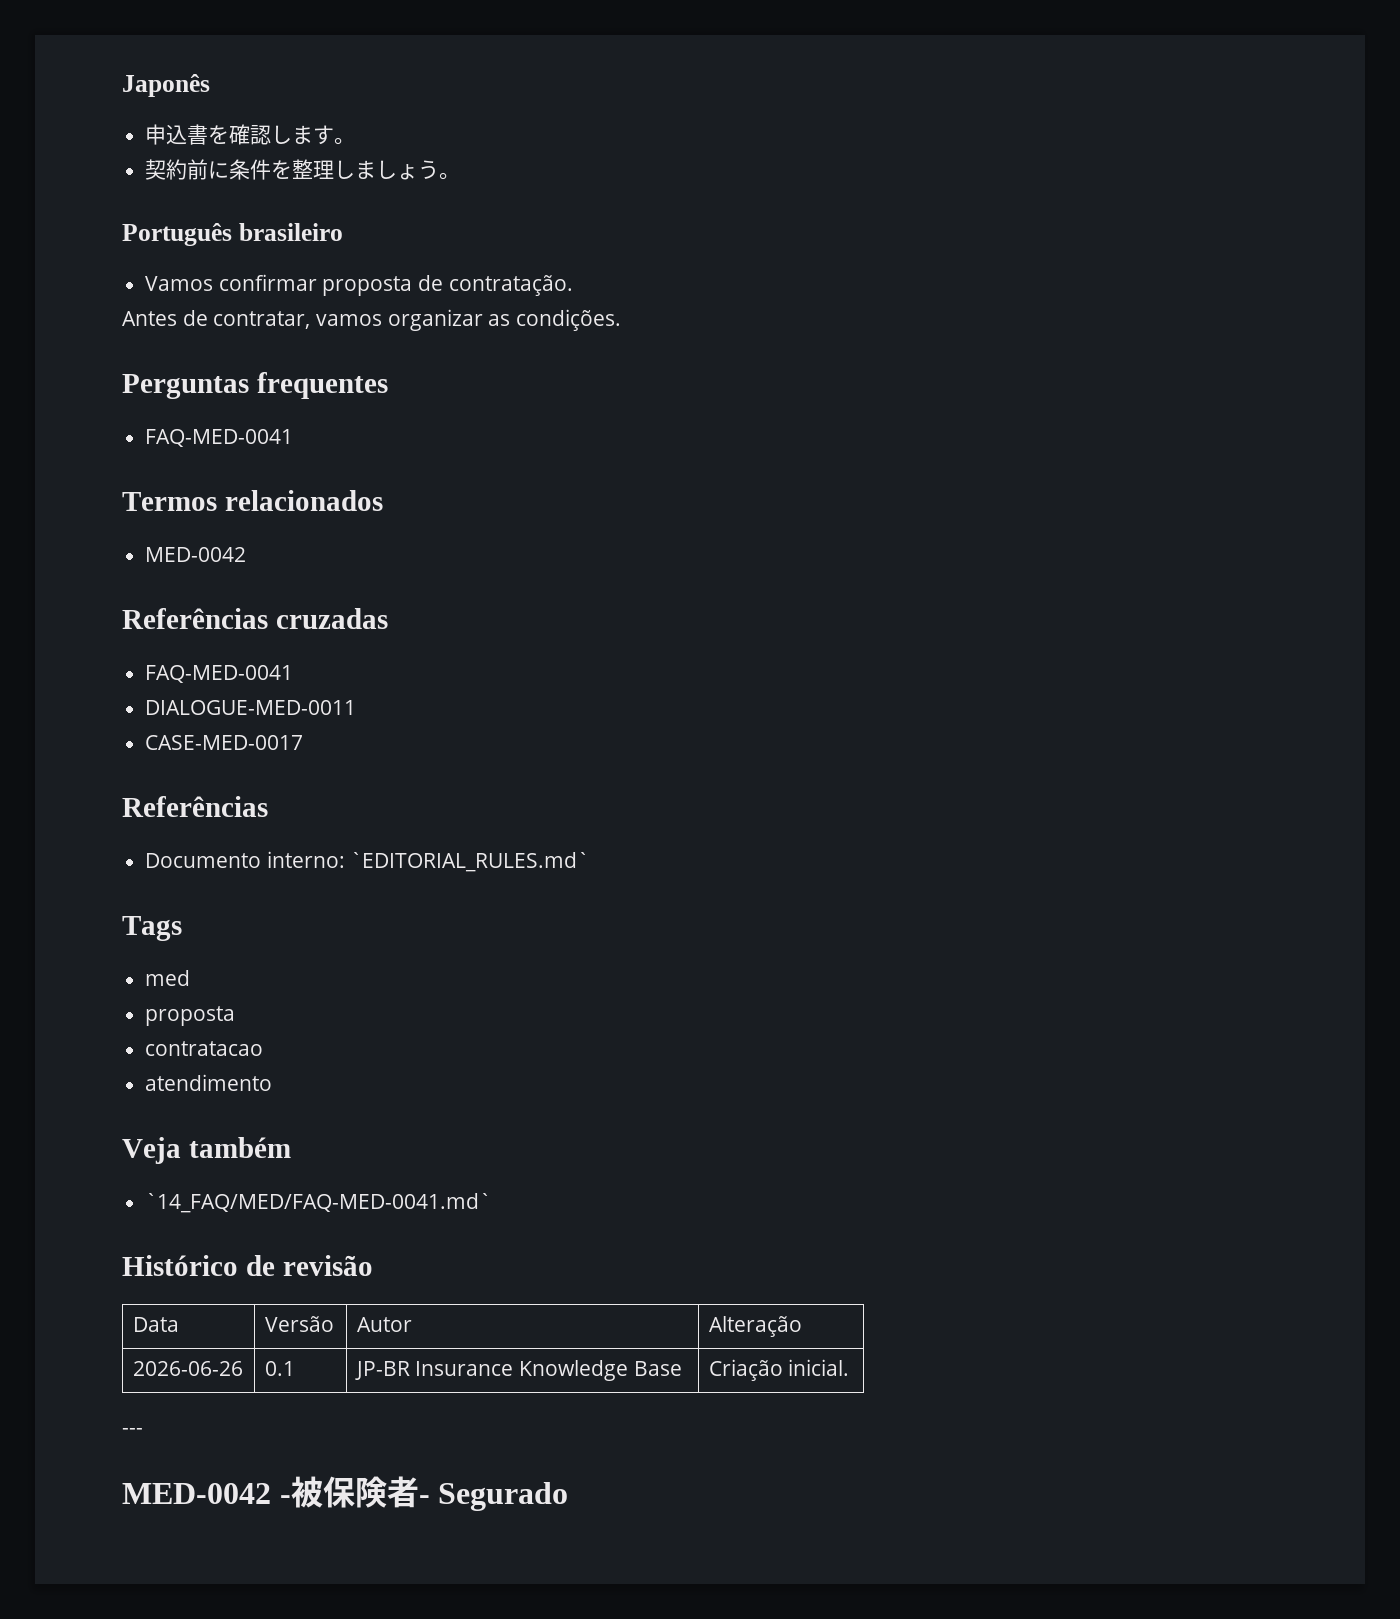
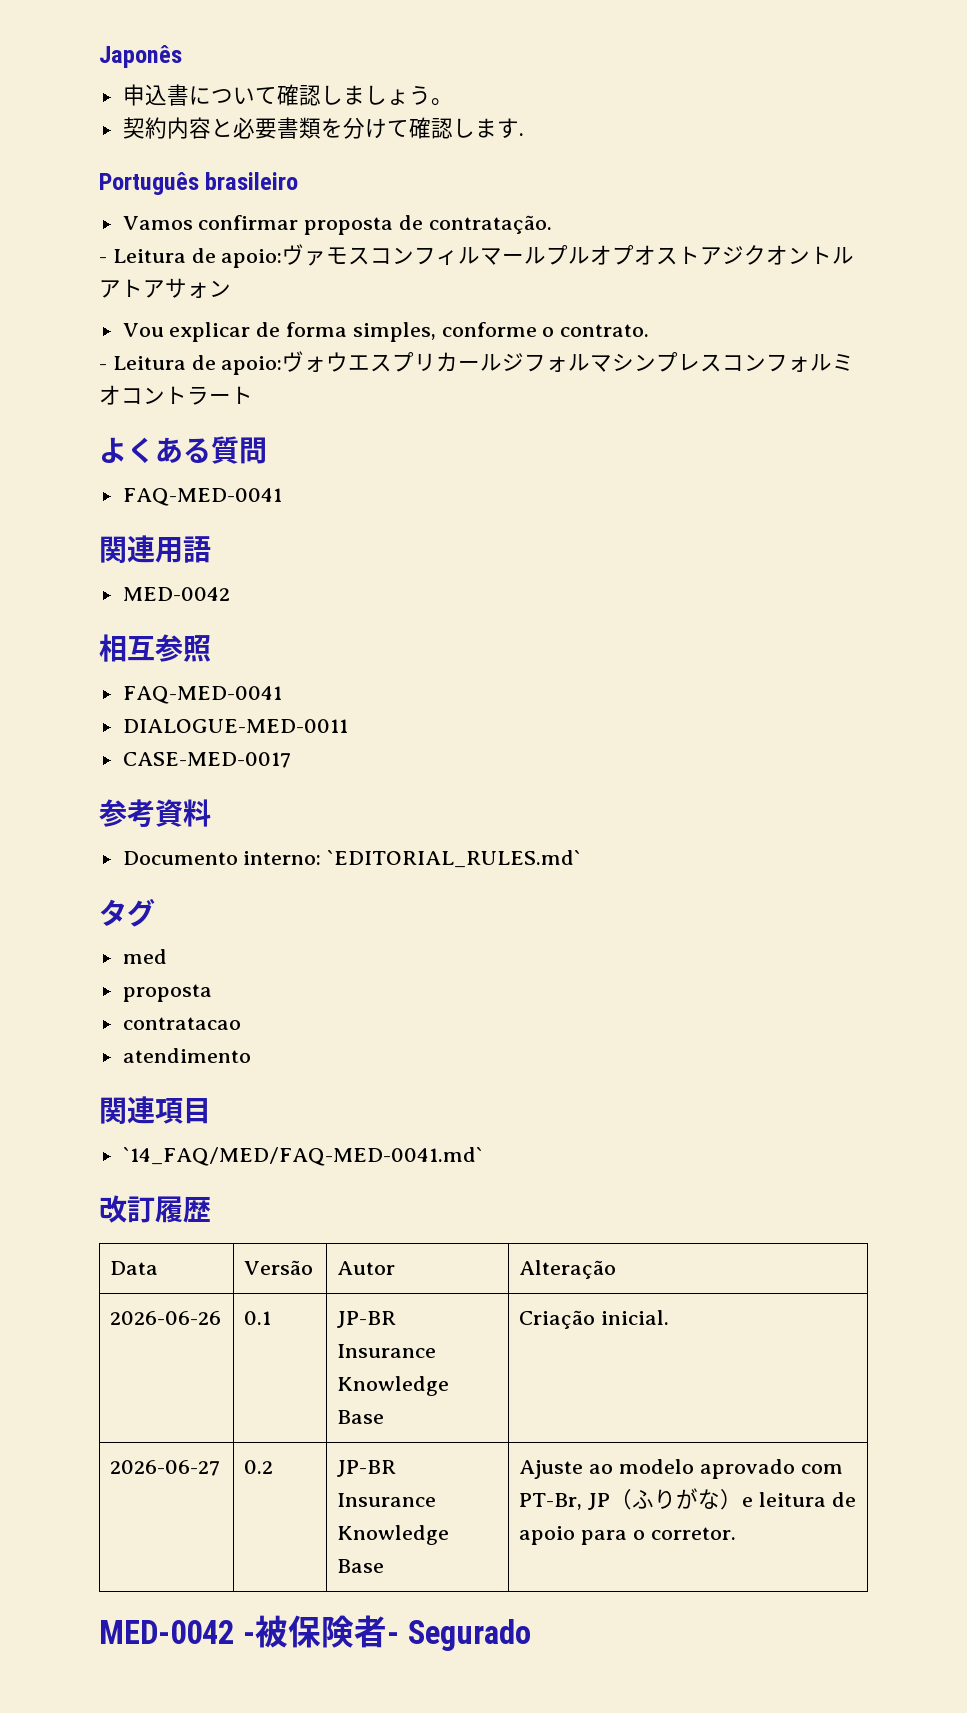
[208,124,356,145] [145,159,461,180] を確認します。 // 契約前に条件を整理しましょう。 -> [188,84,453,106] [122,117,524,139] について確認しましょう。 // 契約内容と必要書類を分けて確認します.
[122,309,622,331] [122,372,388,399] [145,429,294,447] [122,490,383,511] Antes de contratar, vamos organizar as condições. // Perguntas frequentes // FAQ-MED-0041 // Termos relacionados -> [99,244,855,268] [99,278,231,298] [122,322,650,342] [99,351,855,375] [99,385,253,405] [99,436,267,464] [122,488,282,506] [99,535,211,563] - Leitura de apoio:ヴァモスコンフィルマールプルオプオストアジクオントルアトアサォン // Vou explicar de forma simples, conforme o contrato. // - Leitura de apoio:ヴォウエスプリカールジフォルマシンプレスコンフォルミオコントラート // よくある質問 // FAQ-MED-0041 // 関連用語
[122,608,388,629] Referências cruzadas -> [99,634,211,662] 相互参照
[122,796,268,817] Referências -> [99,799,211,827] 参考資料
[122,916,182,941] Tags -> [99,898,155,927] タグ
[122,1137,291,1164] Veja também -> [99,1096,211,1124] 関連項目
[122,1255,373,1276] Histórico de revisão -> [99,1195,211,1223] 改訂履歴
[122,1428,143,1434] // --- -> [110,1460,221,1476] [244,1460,274,1474] [337,1460,397,1477] [337,1493,437,1507] [337,1525,450,1545] [337,1559,385,1573] [519,1459,843,1479] [519,1488,856,1510] [519,1526,736,1545] // 2026-06-27 | 0.2 | JP-BR Insurance Knowledge Base | Ajuste ao modelo aprovado com PT-Br, JP（ふりがな）e leitura de apoio para o corretor.

